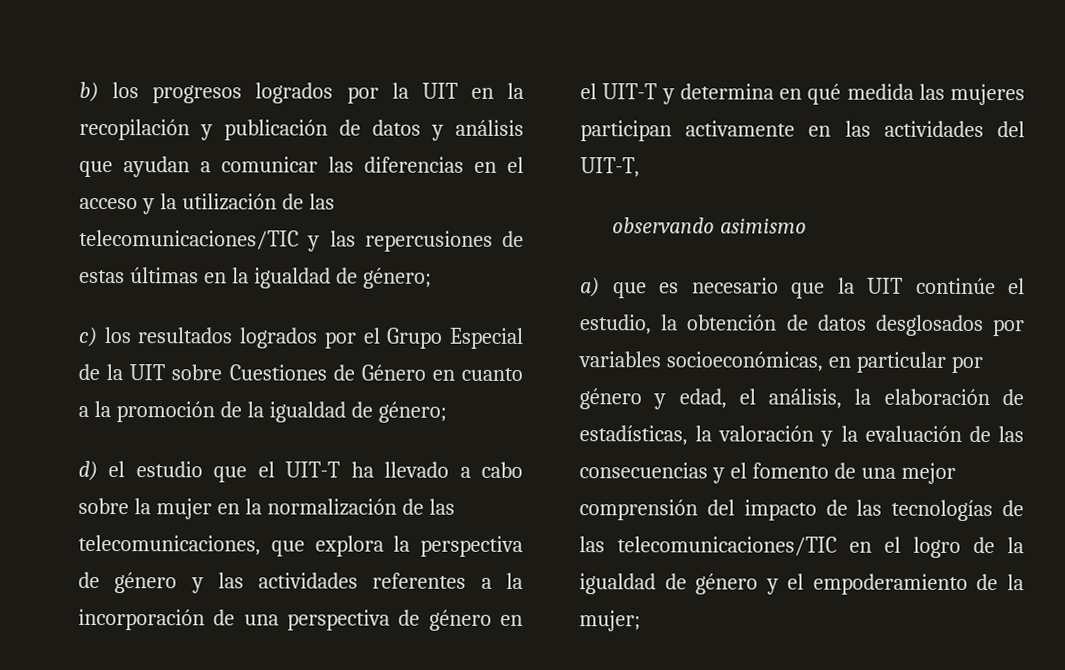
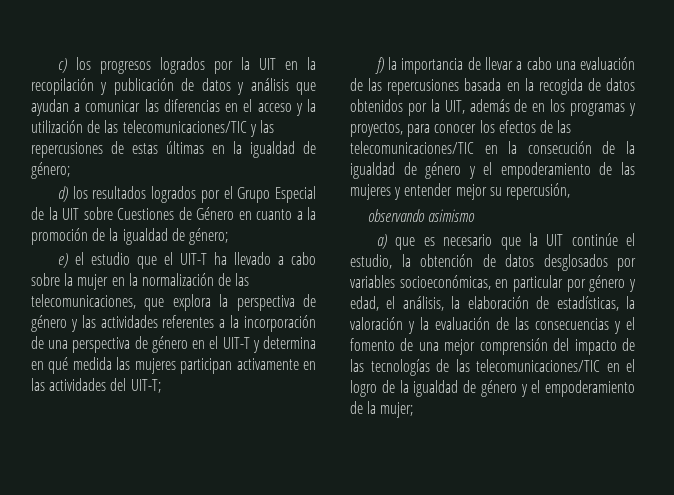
[79,81,99,103] b) -> [57,58,67,73] c)
[78,326,98,348] c) -> [57,186,68,202] d)
[78,460,98,482] d) -> [57,253,68,268] e)
[580,157,640,178] UIT-T, -> [130,379,161,393] [374,57,635,74] [350,78,635,95] [350,99,636,116] [350,120,572,137] [350,141,635,154] [350,162,635,179] [350,183,570,200] UIT-T; // f) la importancia de llevar a cabo una evaluación de las repercusiones basada en la recogida de datos obtenidos por la UIT, además de en los programas y proyectos, para conocer los efectos de las telecomunicaciones/TIC en la consecución de la igualdad de género y el empoderamiento de las mujeres y entender mejor su repercusión,

